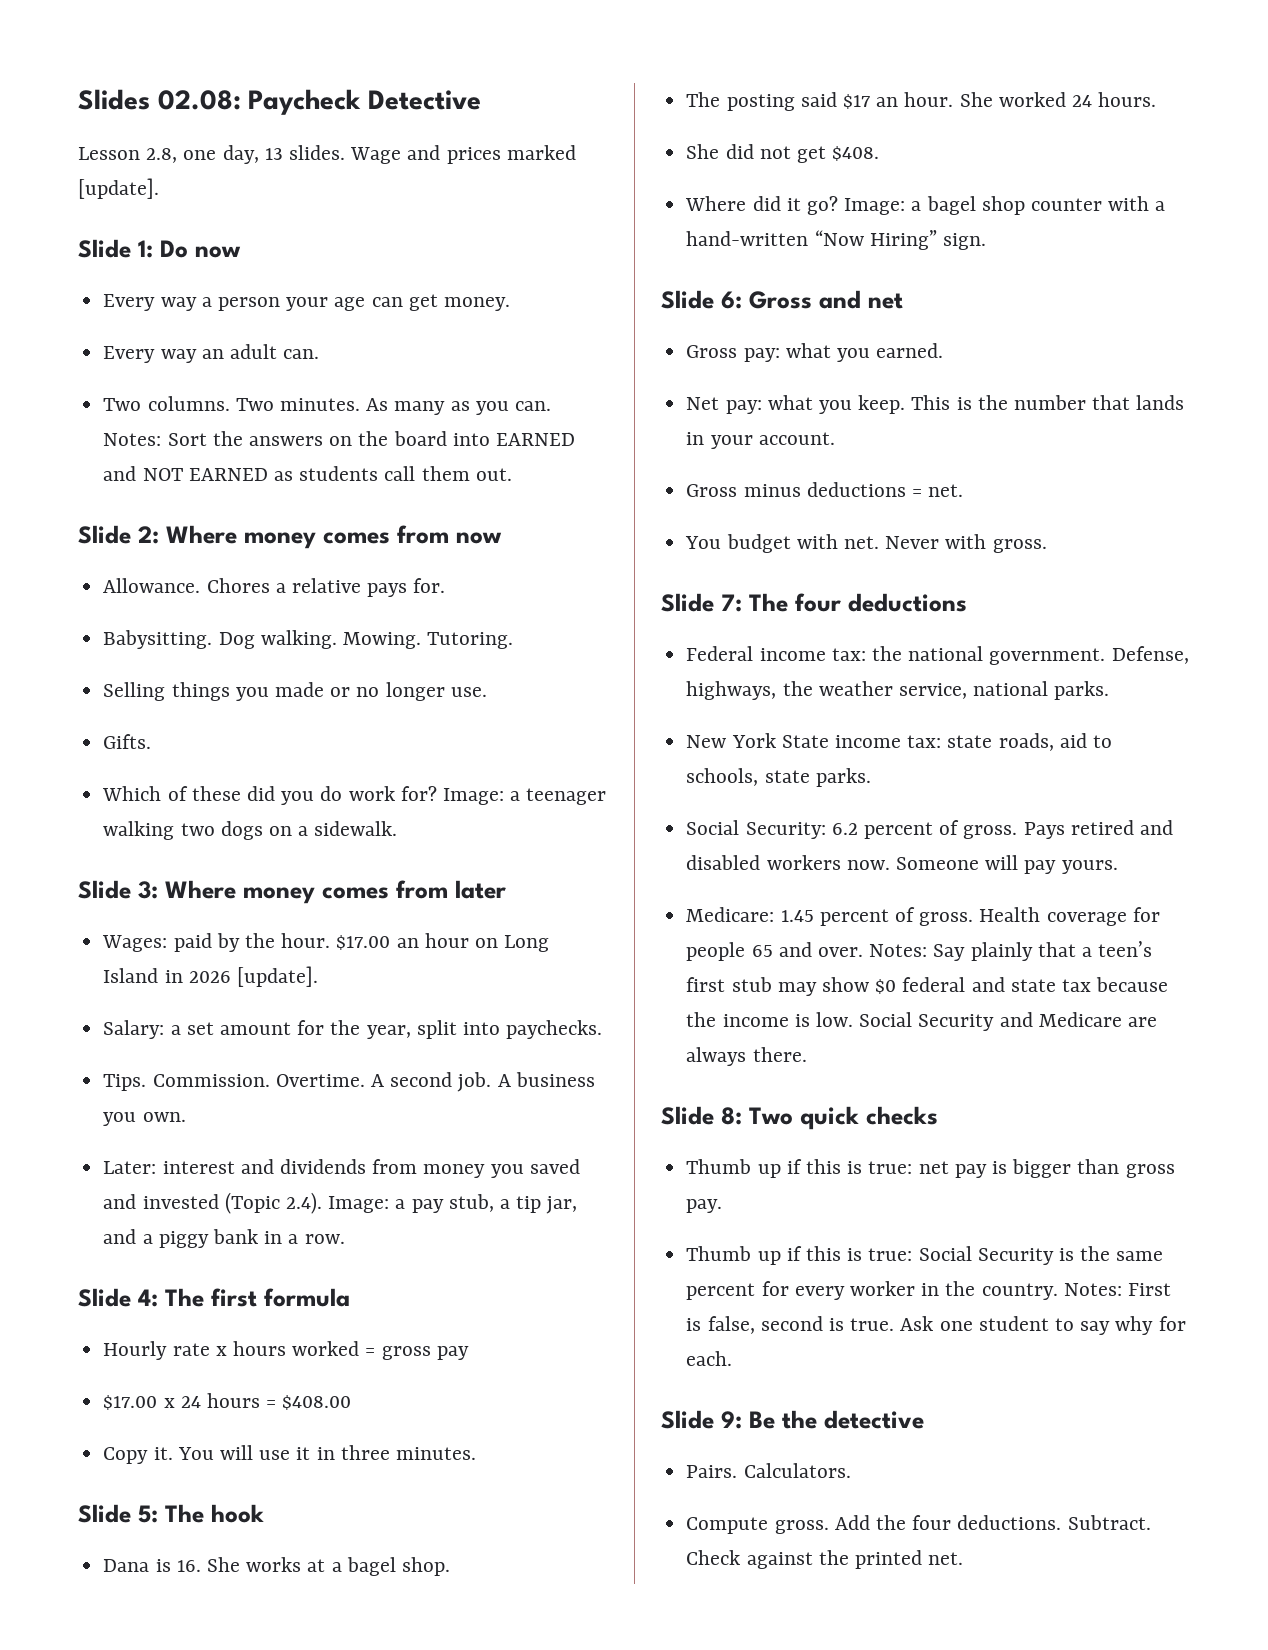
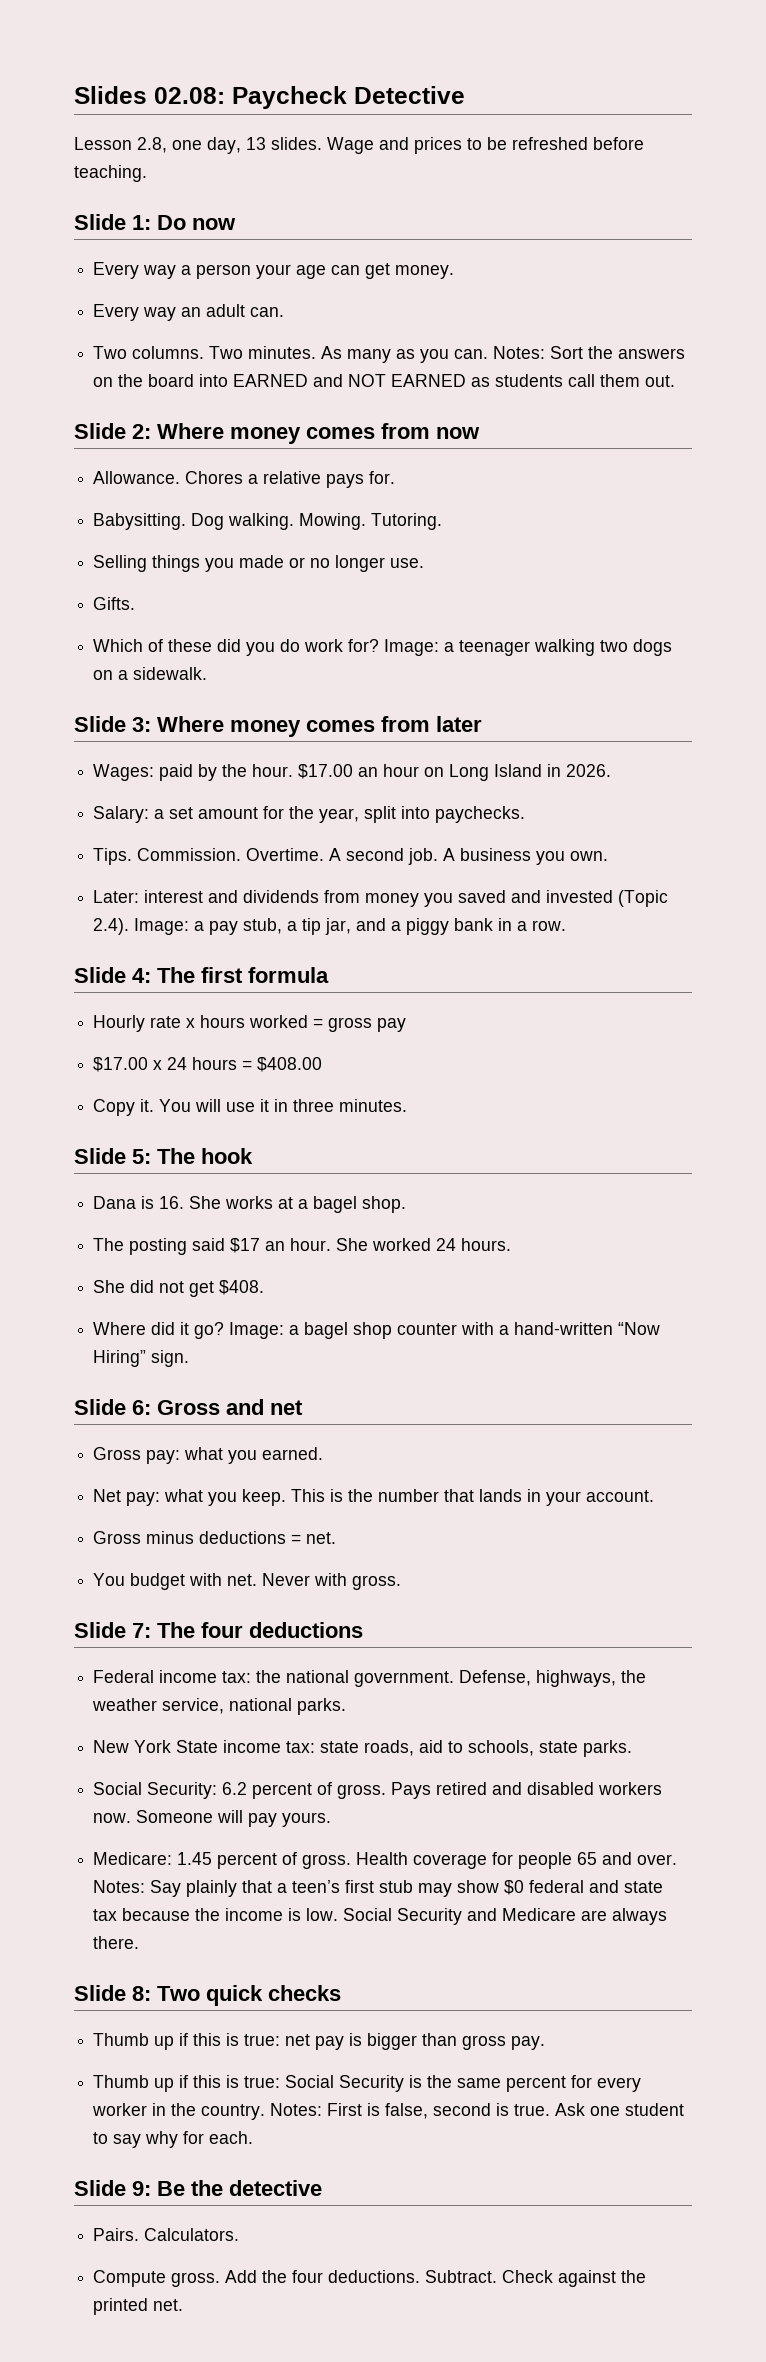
[506,145,576,160] [78,178,159,199] marked [update]. -> [467,137,644,150] [74,165,147,182] to be refreshed before teaching.
[188,966,318,987] 2026 [update]. -> [566,764,612,777] 2026.

